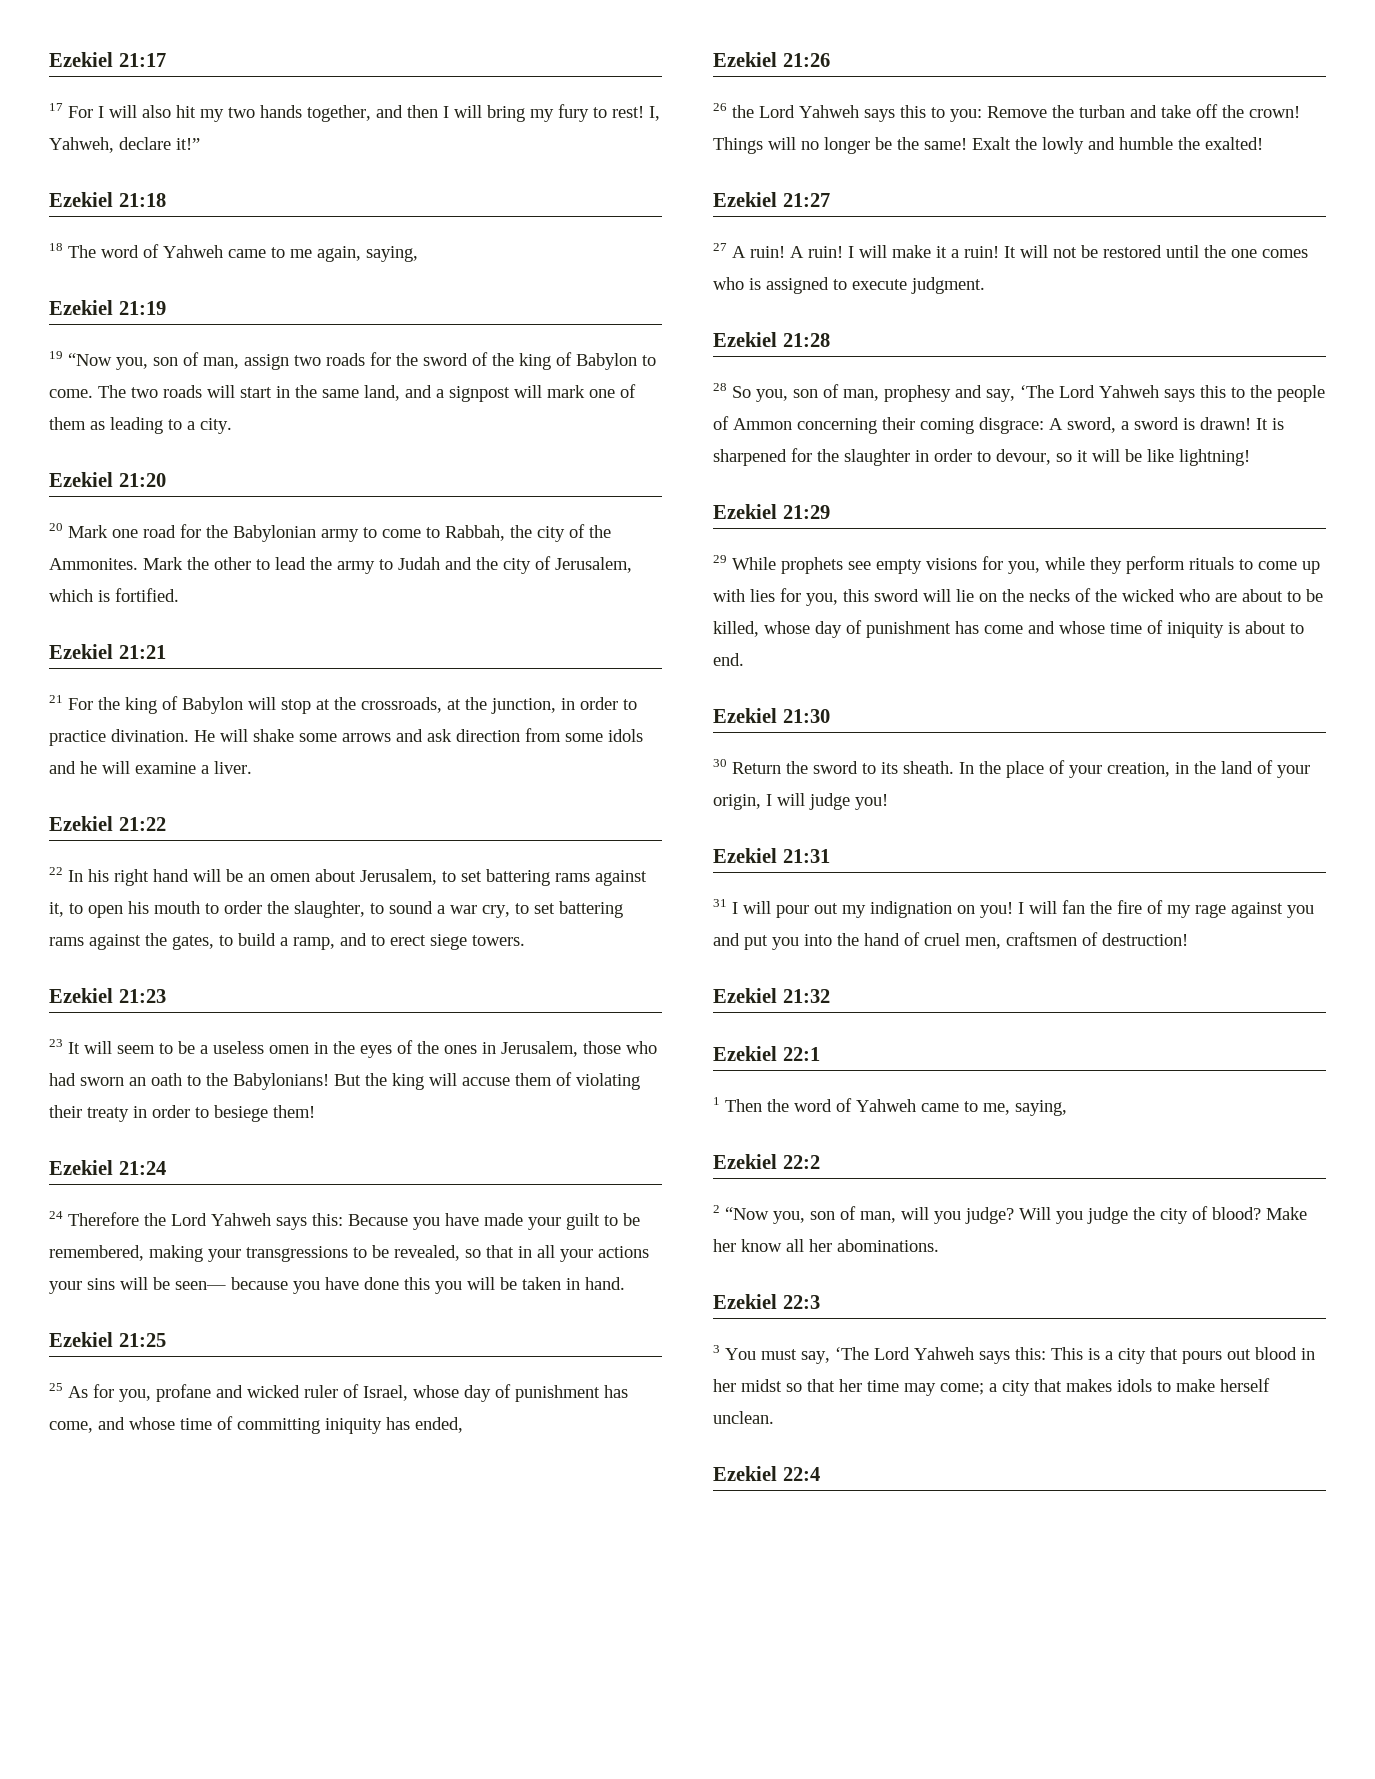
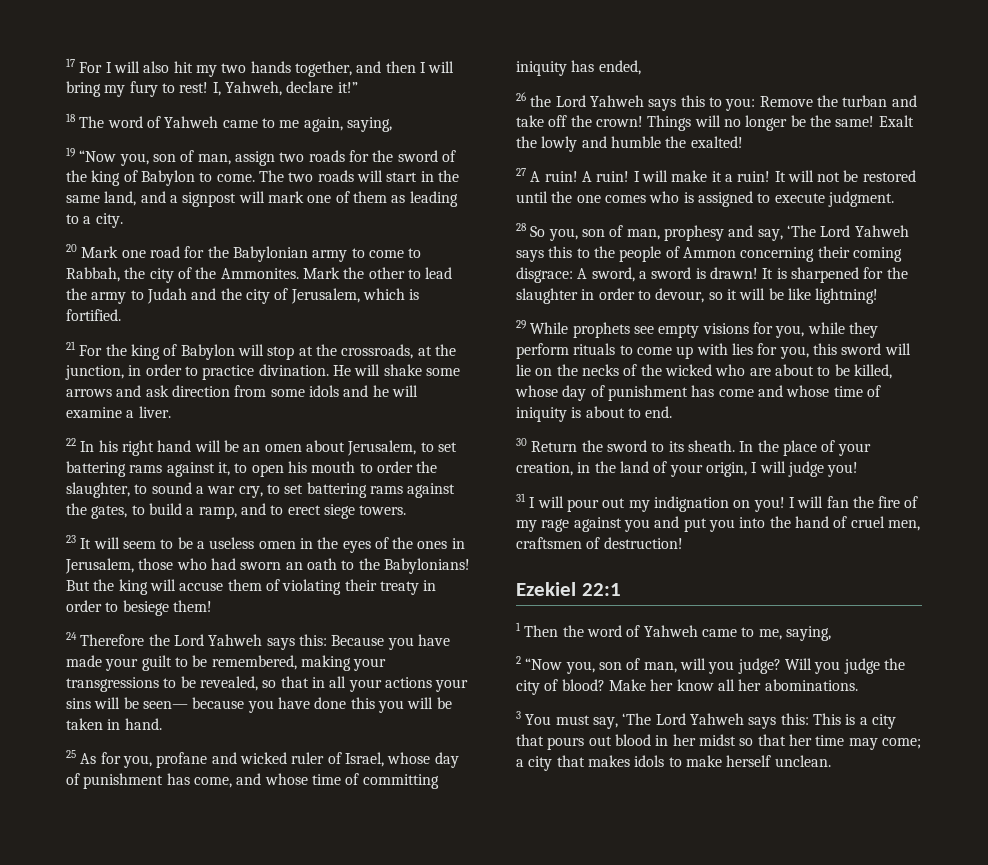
[49,52,166,67] Ezekiel 21:17 // -> (66, 62) none
[49,192,166,207] // Ezekiel 21:18 -> (358, 87) none
[49,300,166,315] // Ezekiel 21:19 -> (392, 124) none
[49,472,166,487] // Ezekiel 21:20 -> (123, 220) none
[49,644,166,659] // Ezekiel 21:21 -> (121, 315) none
[49,816,166,831] // Ezekiel 21:22 -> (171, 412) none
[49,988,166,1003] // Ezekiel 21:23 -> (407, 510) none
[49,1160,166,1175] // Ezekiel 21:24 -> (212, 606) none
[49,1332,166,1347] // Ezekiel 21:25 -> (162, 724) none
[713,52,830,67] // Ezekiel 21:26 -> (641, 67) none
[713,192,830,207] // Ezekiel 21:27 -> (743, 142) none
[713,332,830,347] // Ezekiel 21:28 -> (894, 199) none
[713,504,830,519] // Ezekiel 21:29 -> (879, 296) none
[713,708,830,723] // Ezekiel 21:30 -> (673, 412) none
[713,848,830,863] // Ezekiel 21:31 -> (859, 469) none
[713,988,830,1003] // Ezekiel 21:32 -> (683, 543) none
[713,1154,820,1169] // Ezekiel 22:2 -> (831, 633) none
[713,1294,820,1309] // Ezekiel 22:3 -> (858, 685) none
[713,1466,820,1481] // Ezekiel 22:4 -> (831, 761) none

